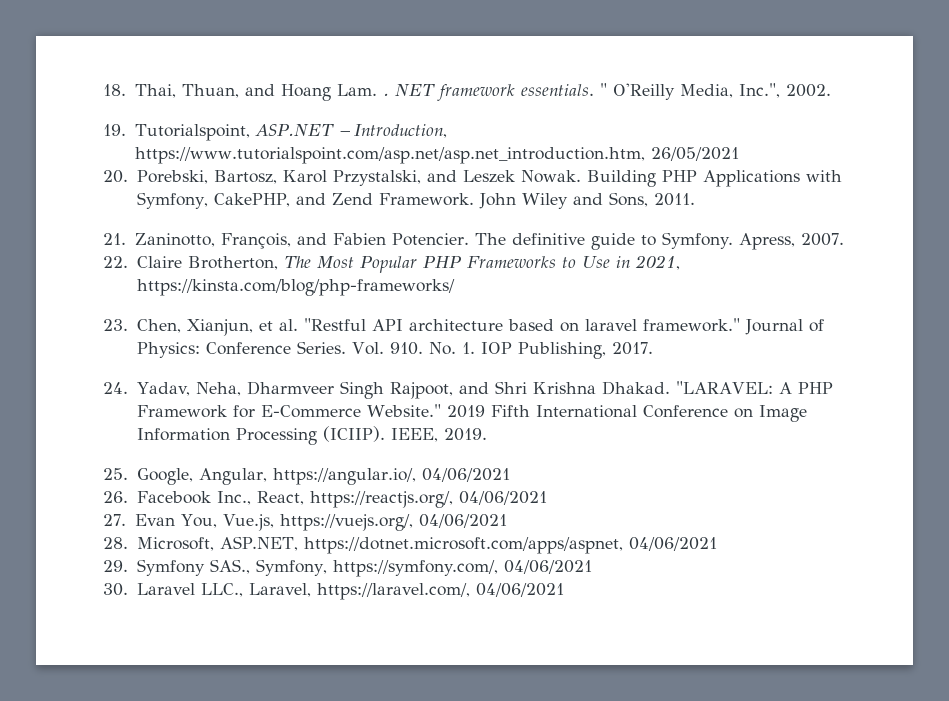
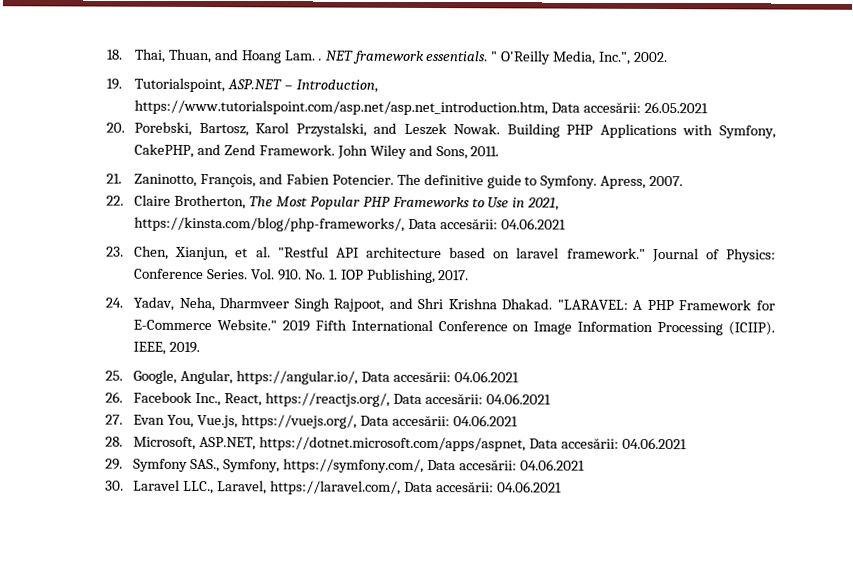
[650,147,739,161] 26/05/2021 -> [551,101,708,114] Data accesării: 26.05.2021
[136,279,455,296] https://kinsta.com/blog/php-frameworks/ -> [134,216,566,232] https://kinsta.com/blog/php-frameworks/, Data accesării: 04.06.2021
[421,468,510,482] 04/06/2021 -> [360,370,519,383] Data accesării: 04.06.2021
[458,491,547,505] 04/06/2021 -> [392,392,551,405] Data accesării: 04.06.2021
[419,514,508,528] 04/06/2021 -> [359,414,518,427] Data accesării: 04.06.2021
[629,537,718,551] 04/06/2021 -> [528,437,687,450] Data accesării: 04.06.2021
[504,560,593,574] 04/06/2021 -> [426,459,585,471] Data accesării: 04.06.2021
[475,583,564,597] 04/06/2021 -> [403,481,562,493] Data accesării: 04.06.2021

